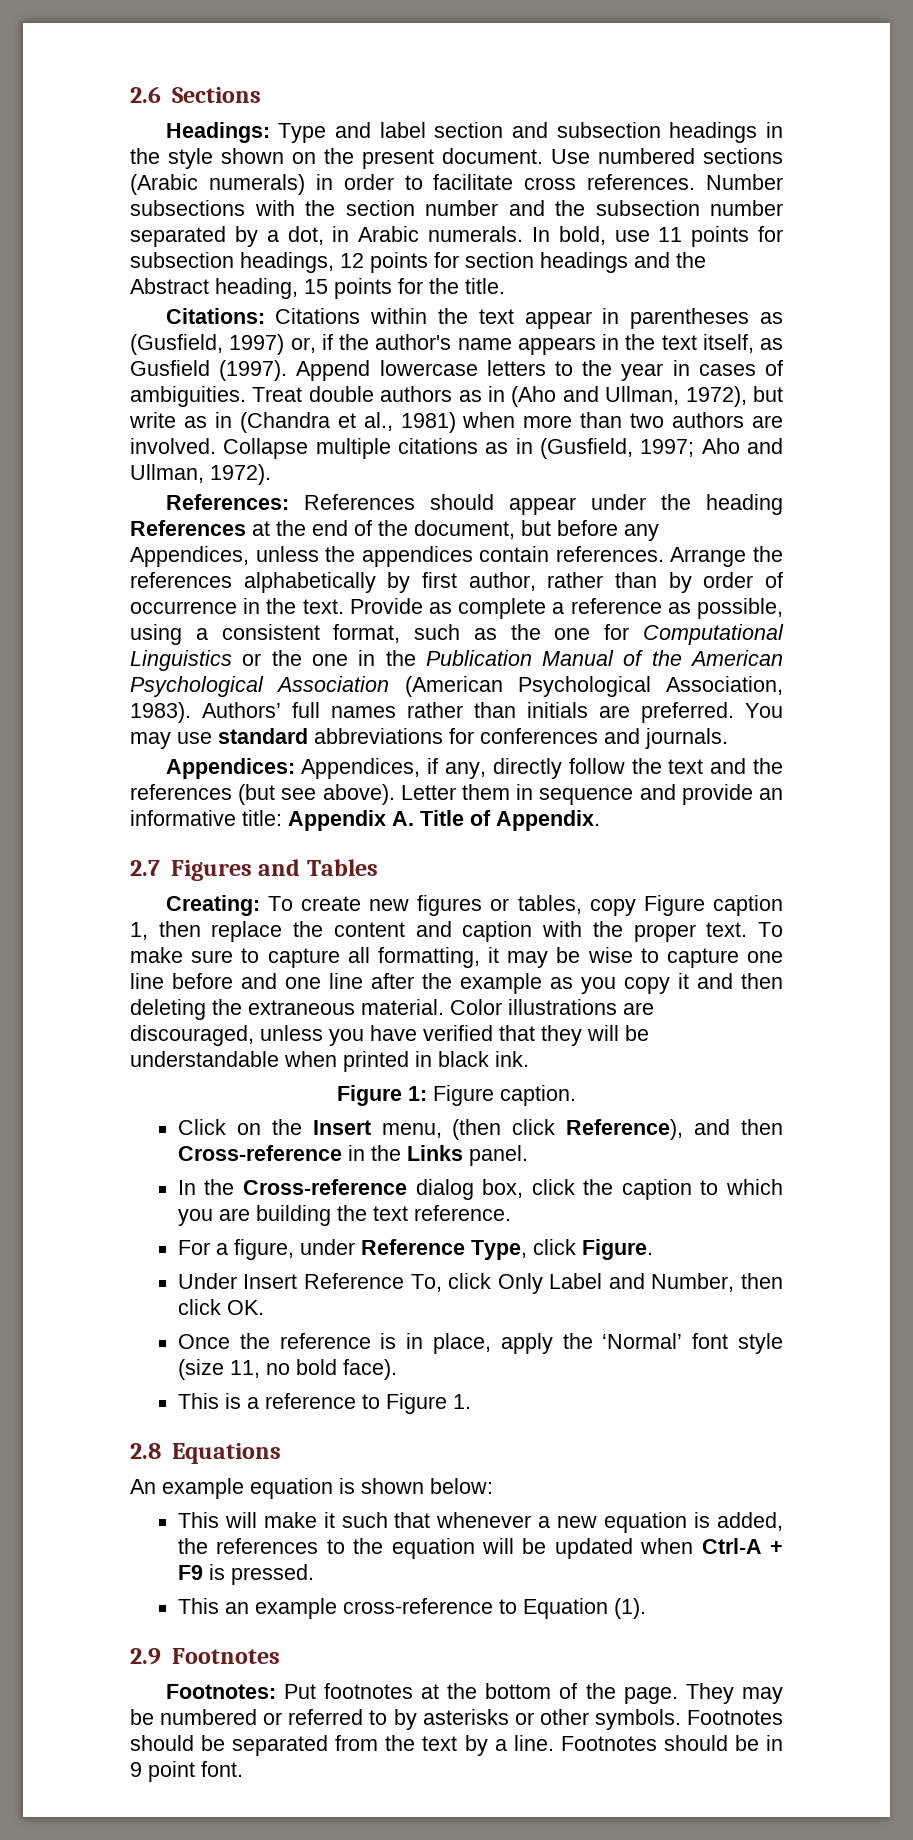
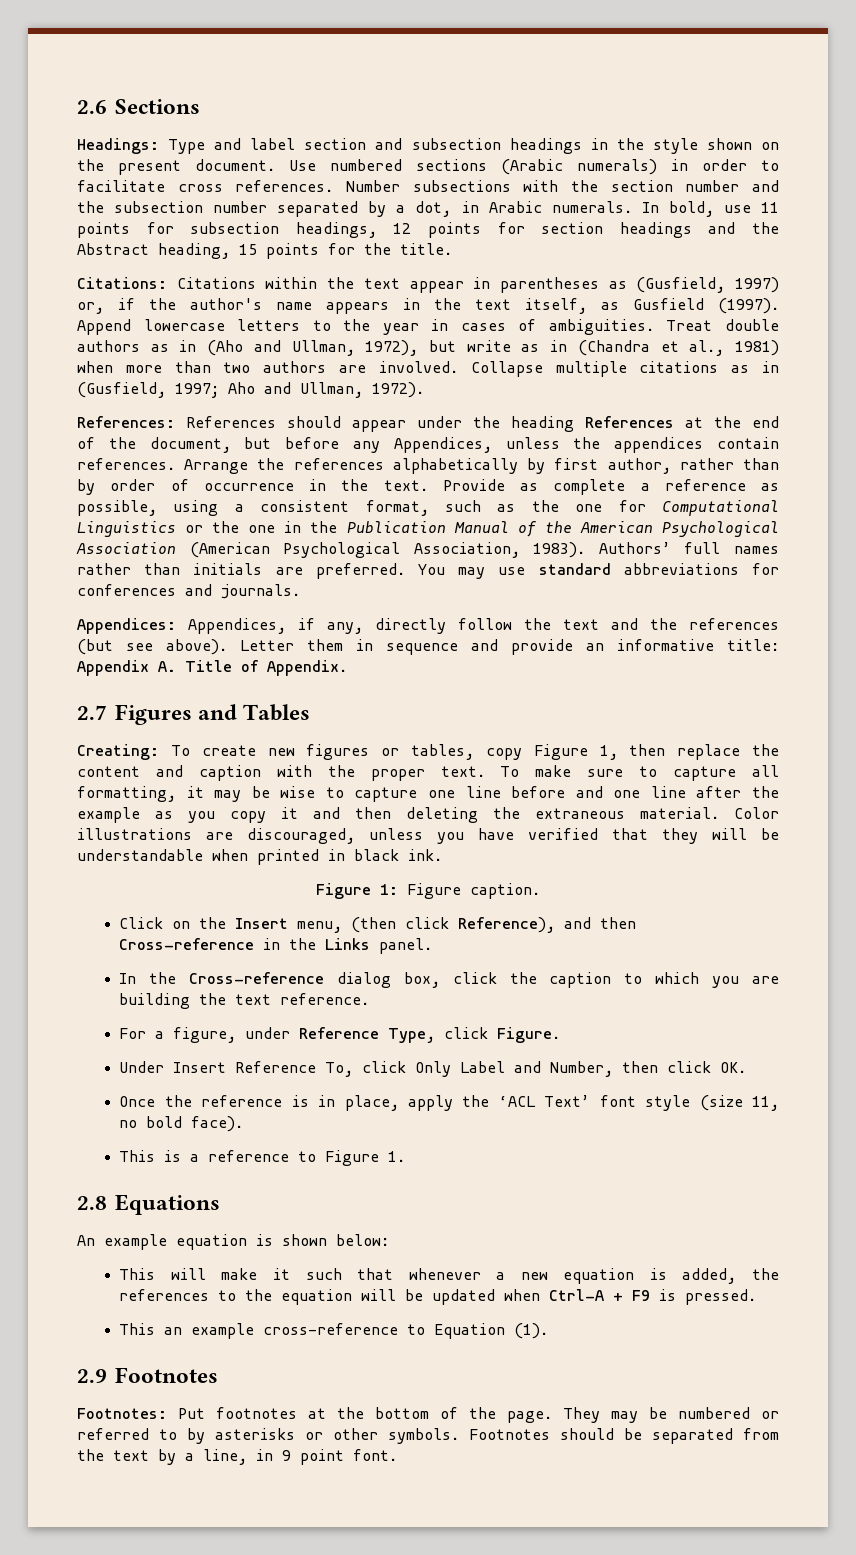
[713,895,783,916] caption -> (588, 752) none
[602,1333,683,1349] ‘Normal’ -> [498,1095,591,1107] ‘ACL Text’
[513,1735,759,1751] line. Footnotes should be -> [203,1449,247,1465] line,

